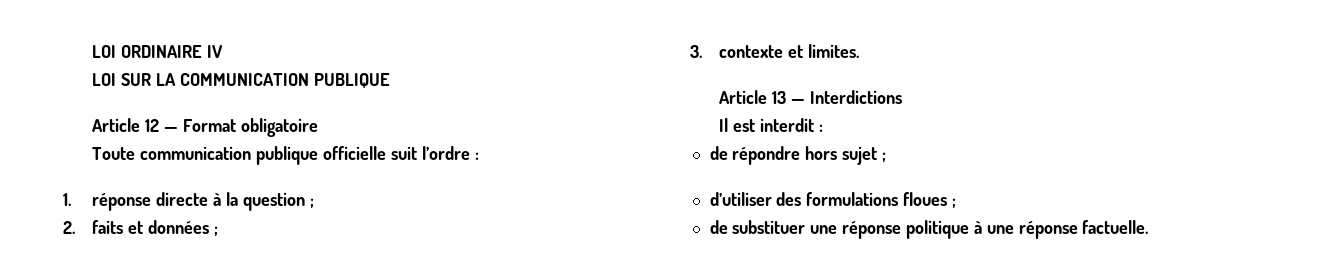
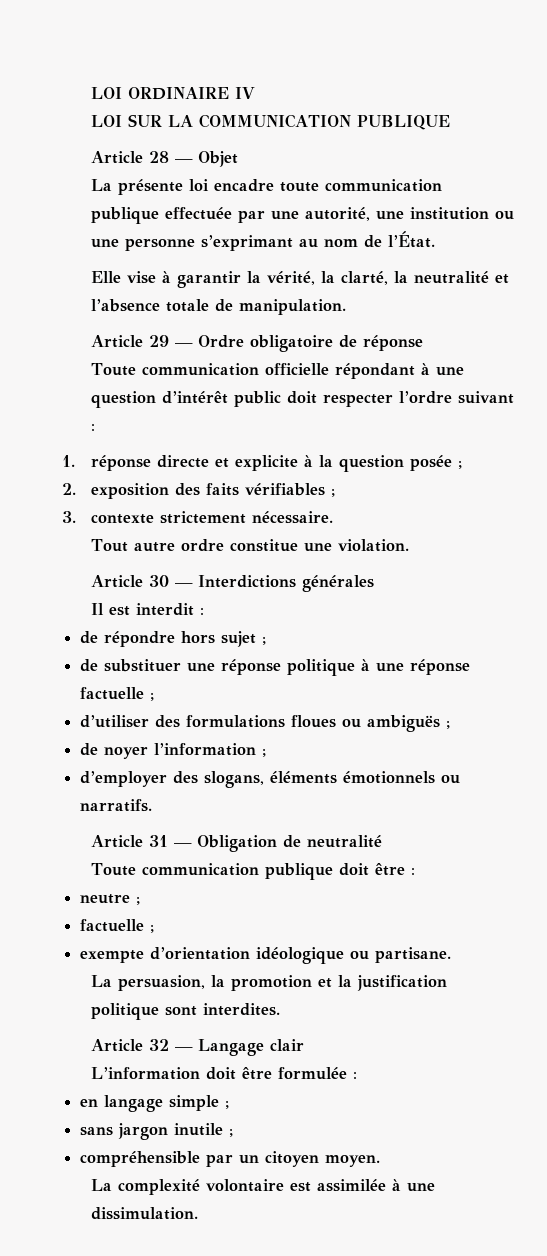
[145,119,237,132] 12 — Format -> [148,151,238,167] [90,179,442,195] [90,207,514,224] [90,231,435,251] [90,271,509,288] [90,299,346,315] [90,335,244,348] 28 — Objet // La présente loi encadre toute communication publique effectuée par une autorité, une institution ou une personne s’exprimant au nom de l’État. // Elle vise à garantir la vérité, la clarté, la neutralité et l’absence totale de manipulation. // Article 29 — Ordre
[92,146,470,165] // Toute communication publique officielle suit l’ordre -> [338,335,423,351] [90,363,464,379] [90,391,514,408] de réponse // Toute communication officielle répondant à une question d’intérêt public doit respecter l’ordre suivant
(209, 199) none -> [214,455,298,471] et explicite
(305, 201) none -> [409,455,452,471] posée
[92,220,210,234] faits et données -> [90,483,325,499] exposition des faits vérifiables
[788,44,860,58] [719,90,787,104] et limites. // Article 13 -> [159,511,333,524] [90,539,409,552] [90,575,169,588] strictement nécessaire. // Tout autre ordre constitue une violation. // Article 30
(903, 97) none -> [301,575,374,592] générales
[709,192,956,208] // d’utiliser des formulations floues ; -> (267, 641) none
[1082,220,1149,234] factuelle. -> [80,687,155,701] [80,715,451,732] [80,743,267,759] [80,771,461,788] [80,799,153,812] [90,835,382,852] [90,863,415,880] [80,894,141,905] [80,919,155,933] [80,947,452,964] [90,975,447,991] [90,1003,280,1020] [90,1039,304,1056] [90,1067,357,1080] [80,1095,230,1112] [80,1123,234,1140] [80,1151,381,1167] [90,1179,435,1195] [90,1207,198,1220] factuelle ; // d’utiliser des formulations floues ou ambiguës ; // de noyer l’information ; // d’employer des slogans, éléments émotionnels ou narratifs. // Article 31 — Obligation de neutralité // Toute communication publique doit être : // neutre ; // factuelle ; // exempte d’orientation idéologique ou partisane. // La persuasion, la promotion et la justification politique sont interdites. // Article 32 — Langage clair // L’information doit être formulée : // en langage simple ; // sans jargon inutile ; // compréhensible par un citoyen moyen. // La complexité volontaire est assimilée à une dissimulation.

